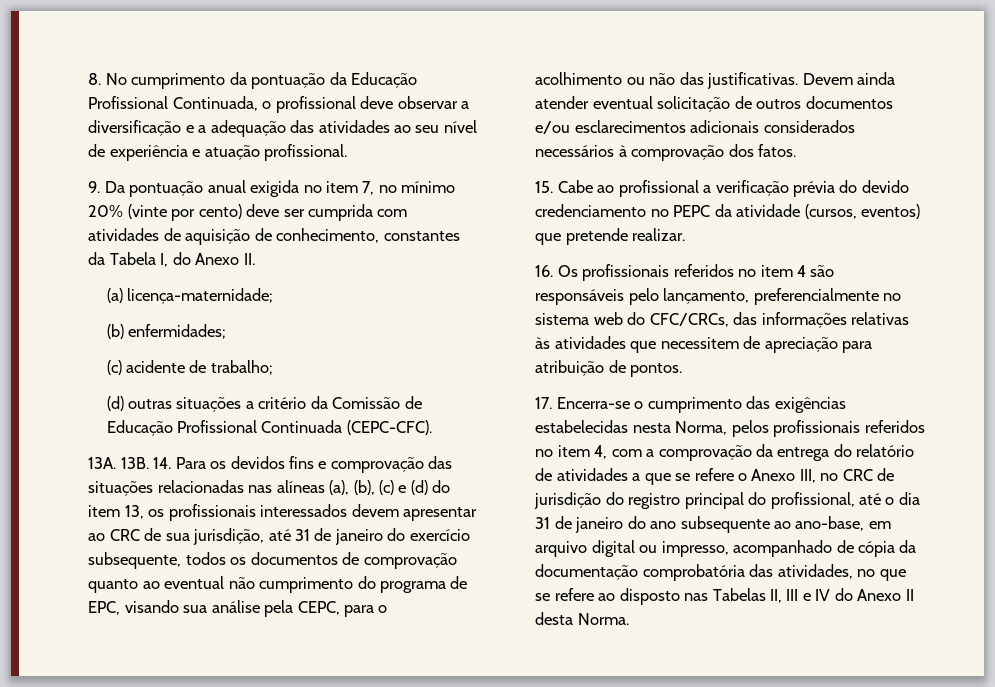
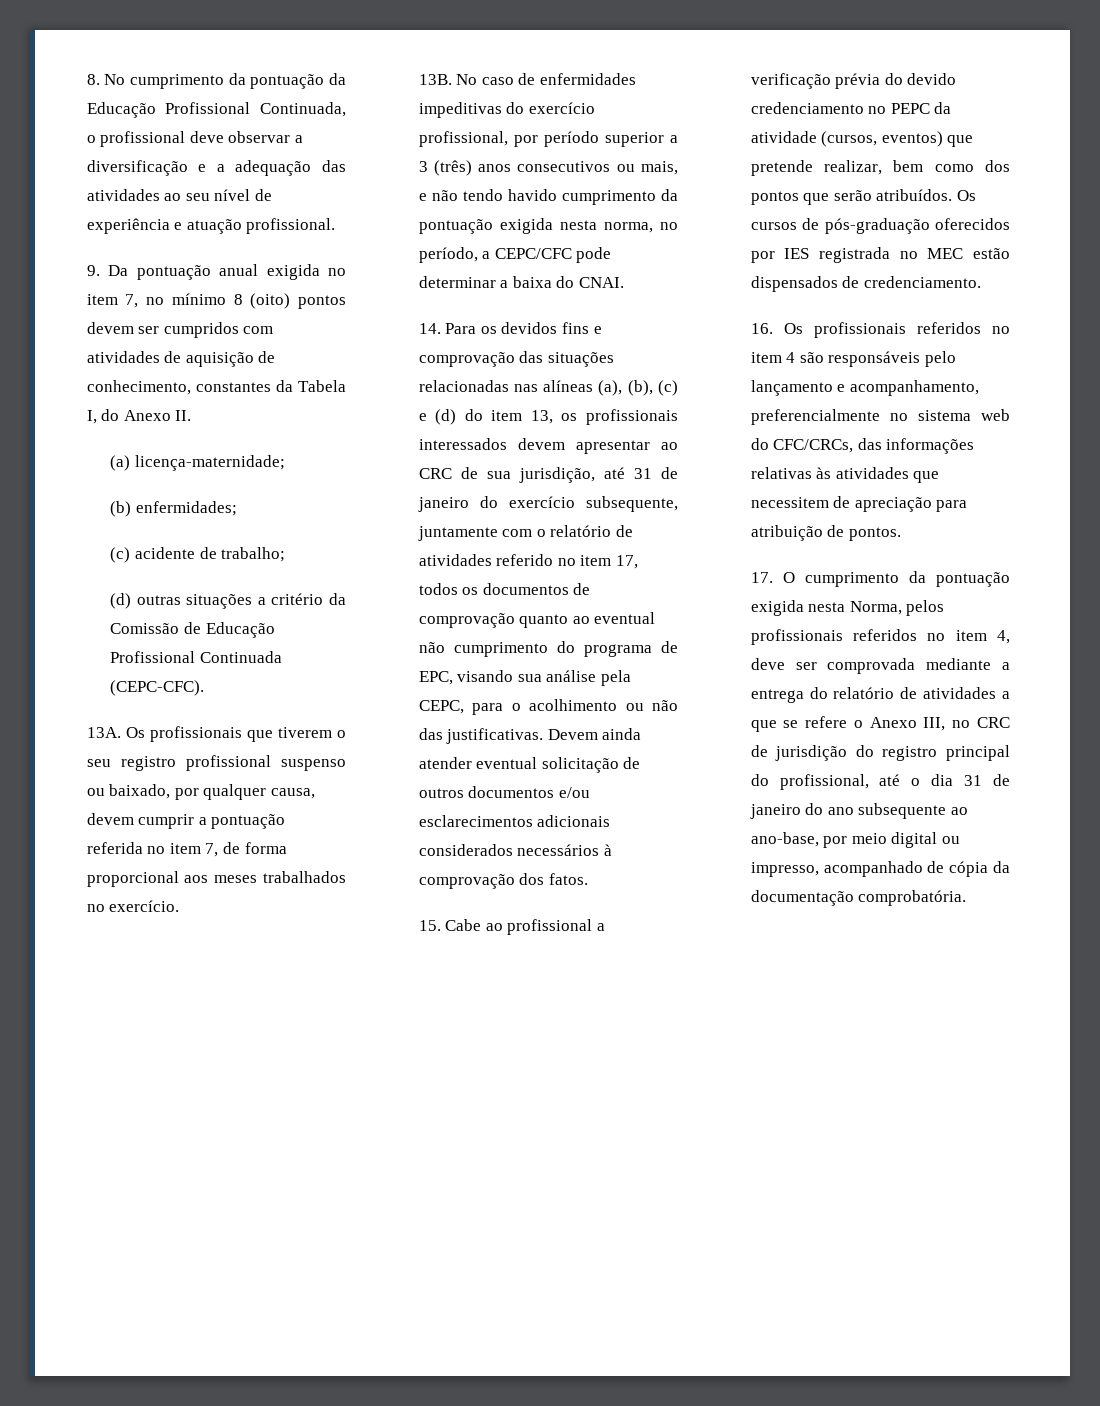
[88,204,374,221] 20% (vinte por cento) deve ser cumprida -> [233,293,346,309] [86,322,239,338] 8 (oito) pontos devem ser cumpridos
[120,457,149,469] 13B. -> [125,726,346,742] [86,755,346,771] [86,784,316,800] [86,813,286,829] [86,842,287,857] [86,871,346,887] [86,900,180,912] [418,73,637,85] [418,102,595,118] [418,131,678,147] [418,160,678,176] [418,189,678,205] [418,218,678,234] [418,247,612,263] [418,276,625,288] Os profissionais que tiverem o seu registro profissional suspenso ou baixado, por qualquer causa, devem cumprir a pontuação referida no item 7, de forma proporcional aos meses trabalhados no exercício. // 13B. No caso de enfermidades impeditivas do exercício profissional, por período superior a 3 (três) anos consecutivos ou mais, e não tendo havido cumprimento da pontuação exigida nesta norma, no período, a CEPC/CFC pode determinar a baixa do CNAI. //
(182, 560) none -> [417,525,634,541] [418,554,639,569] juntamente com o relatório de atividades referido no item 17,
[632,228,686,241] realizar. -> [824,160,1010,175] [750,189,977,205] [750,218,1010,234] [750,247,1010,263] [750,276,981,292] realizar, bem como dos pontos que serão atribuídos. Os cursos de pós-graduação oferecidos por IES registrada no MEC estão dispensados de credenciamento.
[663,288,750,304] lançamento, -> [750,380,979,396] lançamento e acompanhamento,
[556,396,846,413] [535,420,629,433] Encerra-se o cumprimento das exigências estabelecidas -> [782,571,1010,587] [750,600,804,616] O cumprimento da pontuação exigida
[611,444,774,461] com a comprovação da -> [750,658,1010,674] deve ser comprovada mediante a
[868,521,891,529] [535,541,588,557] em arquivo -> [823,833,887,848] por meio
[642,564,906,581] [535,588,914,605] [535,612,629,625] comprobatória das atividades, no que se refere ao disposto nas Tabelas II, III e IV do Anexo II desta Norma. -> [858,890,967,906] comprobatória.

